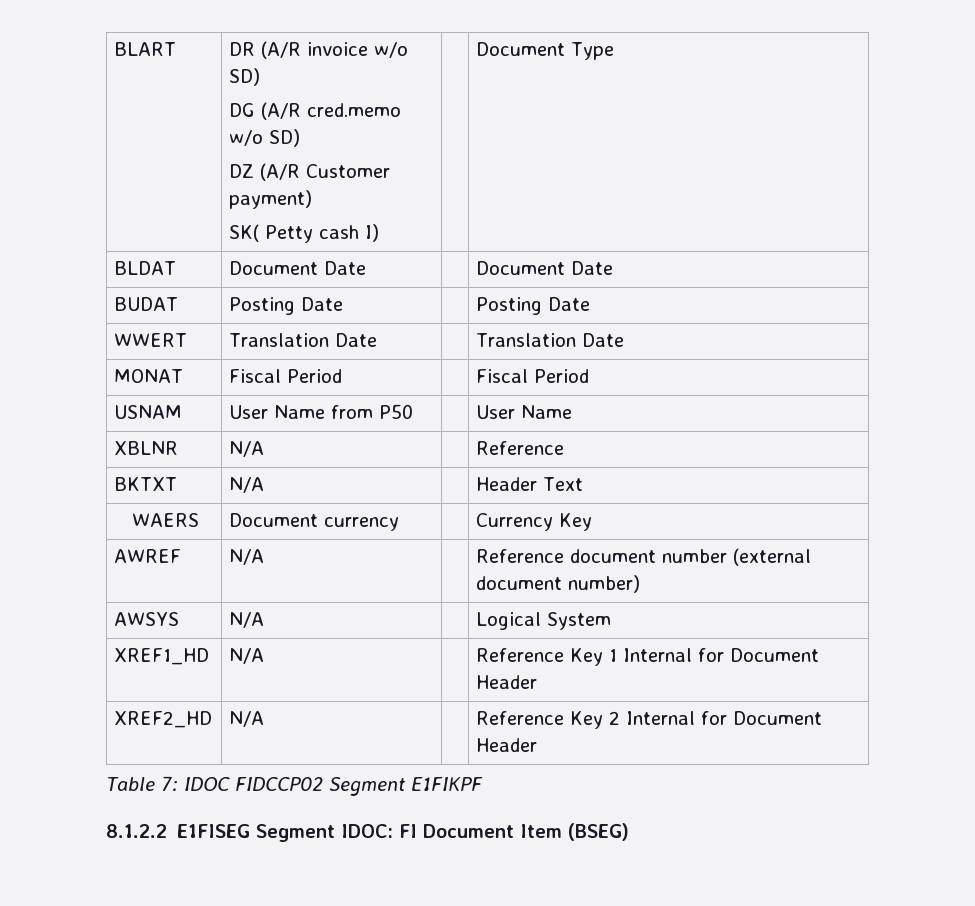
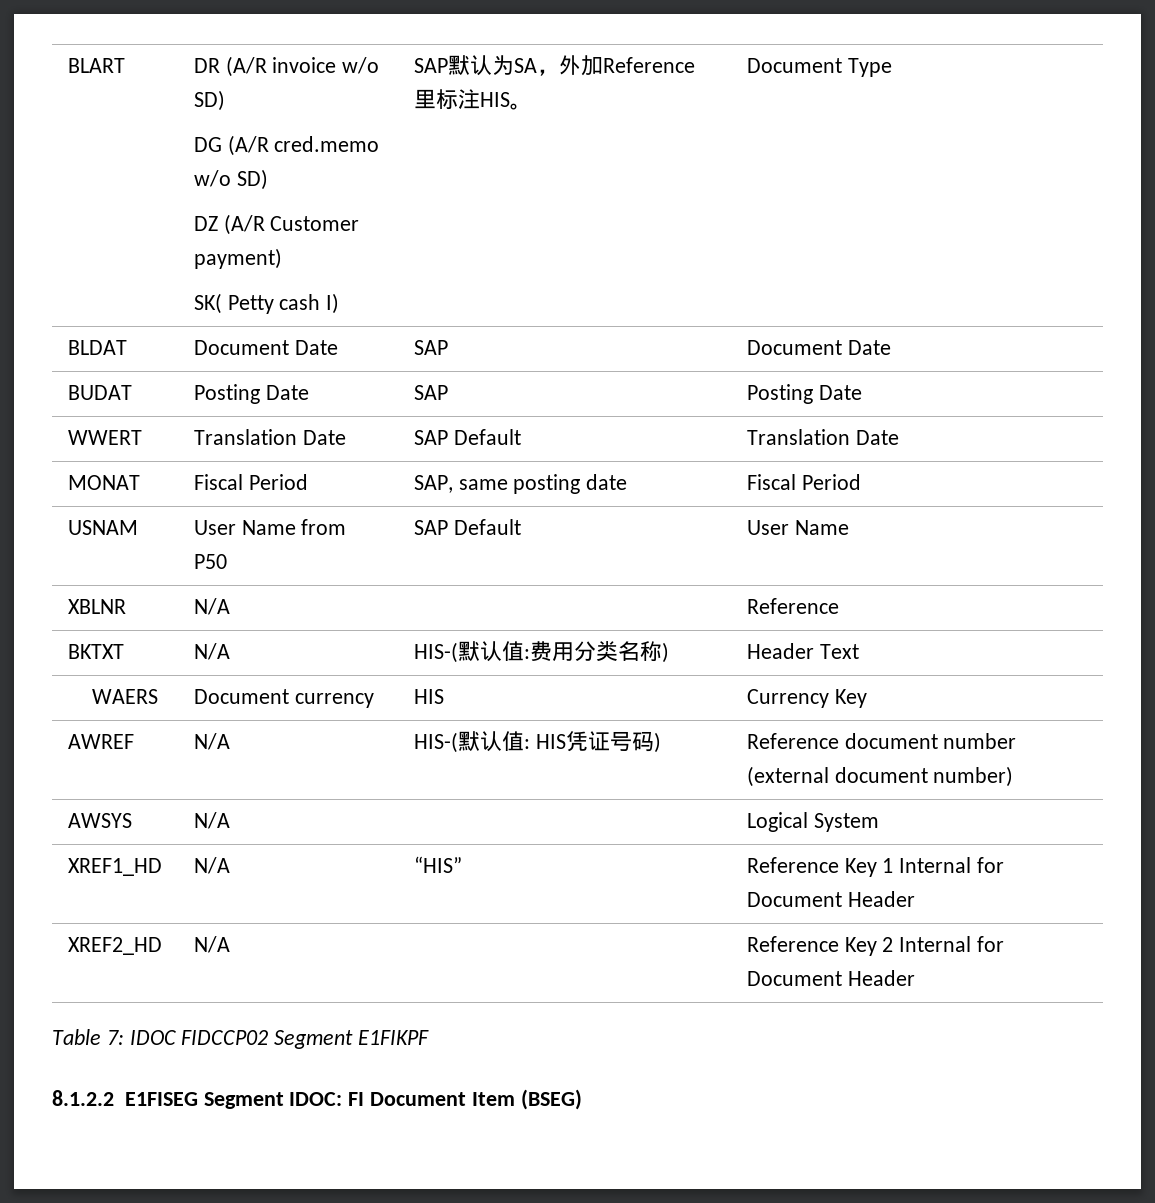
(380, 233) none -> [413,55,695,76] [413,89,532,110] SAP默认为SA，外加Reference里标注HIS。
(367, 268) none -> [413,340,448,355] SAP
(344, 304) none -> [413,385,448,400] SAP
(378, 340) none -> [413,429,521,445] SAP Default
(343, 376) none -> [413,474,628,494] SAP, same posting date
(414, 411) none -> [413,519,521,535] SAP Default
(265, 485) none -> [413,641,669,663] HIS-(默认值:费用分类名称)
(400, 524) none -> [413,689,444,704] HIS
(265, 557) none -> [413,731,661,753] HIS-(默认值: HIS凭证号码)
(265, 656) none -> [413,856,462,873] “HIS”

